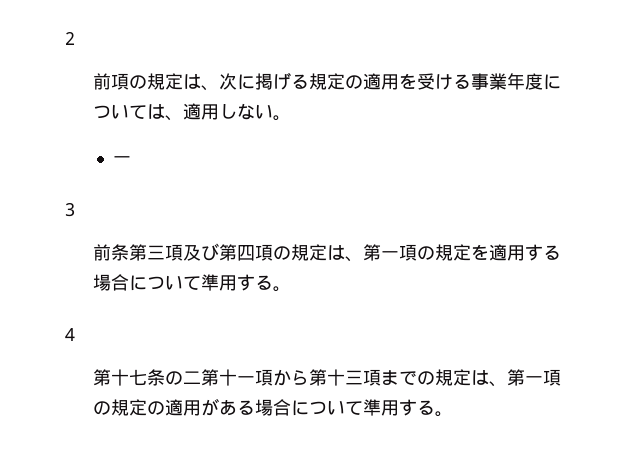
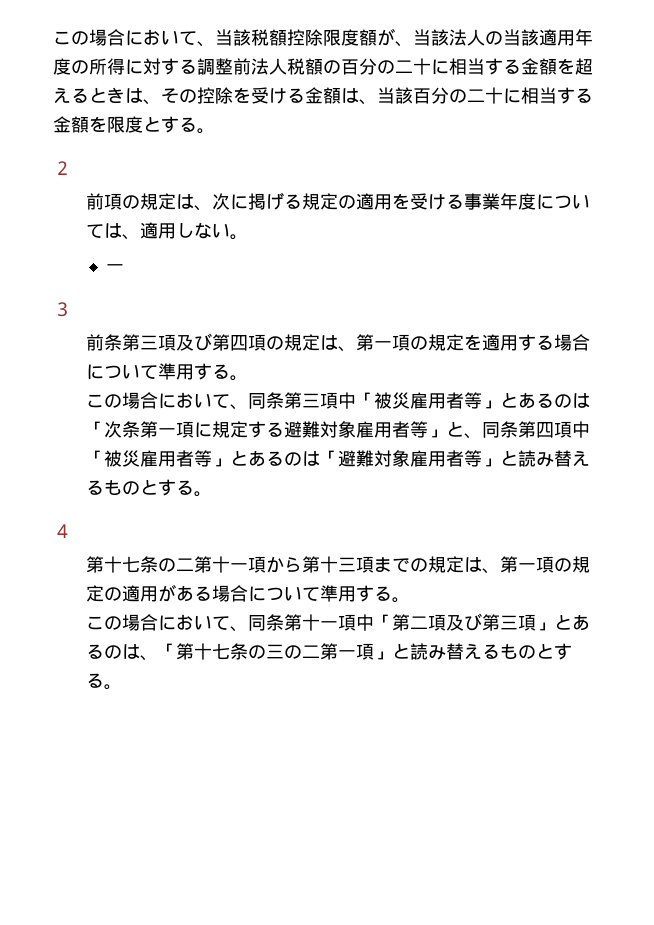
(61, 38) none -> [53,28,593,47] [53,58,593,75] [53,87,593,105] [53,116,215,134] この場合において、当該税額控除限度額が、当該法人の当該適用年度の所得に対する調整前法人税額の百分の二十に相当する金額を超えるときは、その控除を受ける金額は、当該百分の二十に相当する金額を限度とする。 //
(292, 289) none -> [86,392,591,410] [86,421,591,439] [86,450,591,467] [86,479,213,497] // この場合において、同条第三項中「被災雇用者等」とあるのは「次条第一項に規定する避難対象雇用者等」と、同条第四項中「被災雇用者等」とあるのは「避難対象雇用者等」と読み替えるものとする。
(454, 414) none -> [86,613,591,632] [86,643,573,661] [86,673,123,690] // この場合において、同条第十一項中「第二項及び第三項」とあるのは、「第十七条の三の二第一項」と読み替えるものとする。

